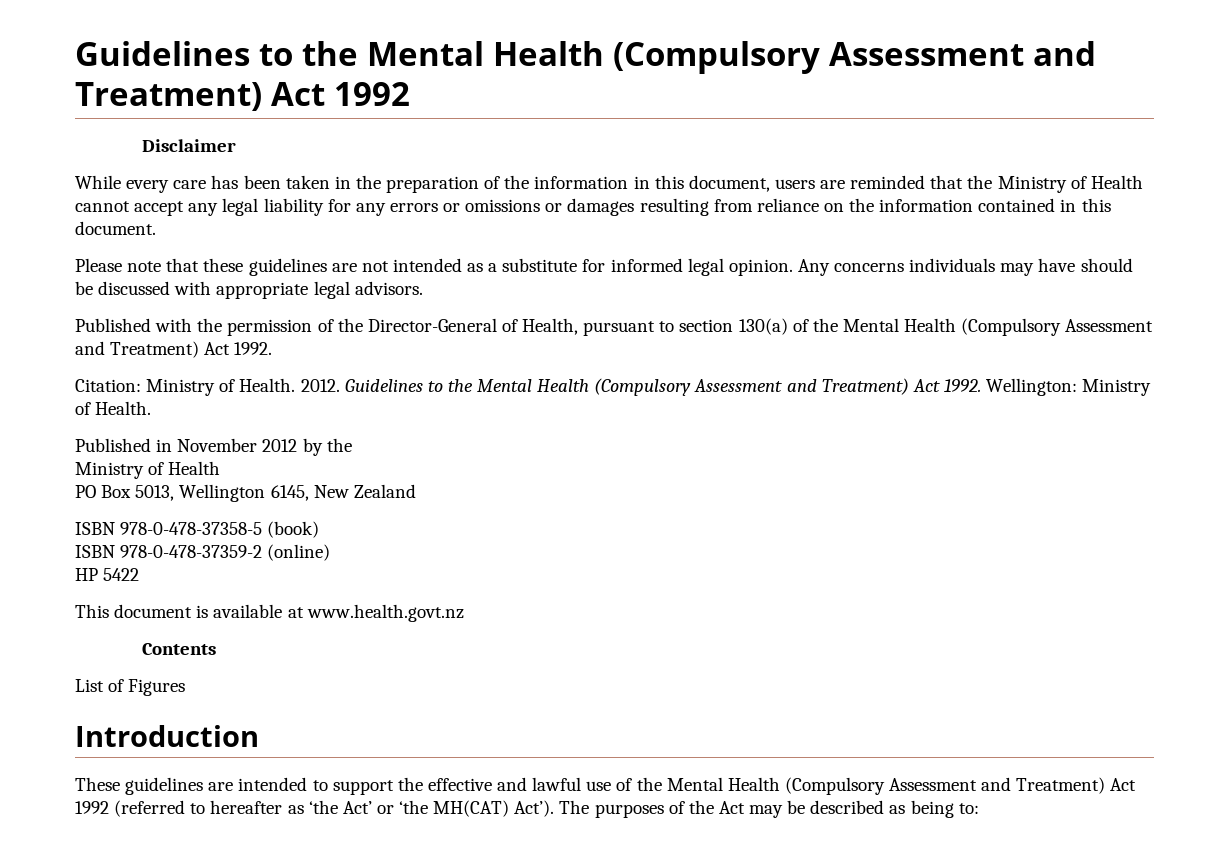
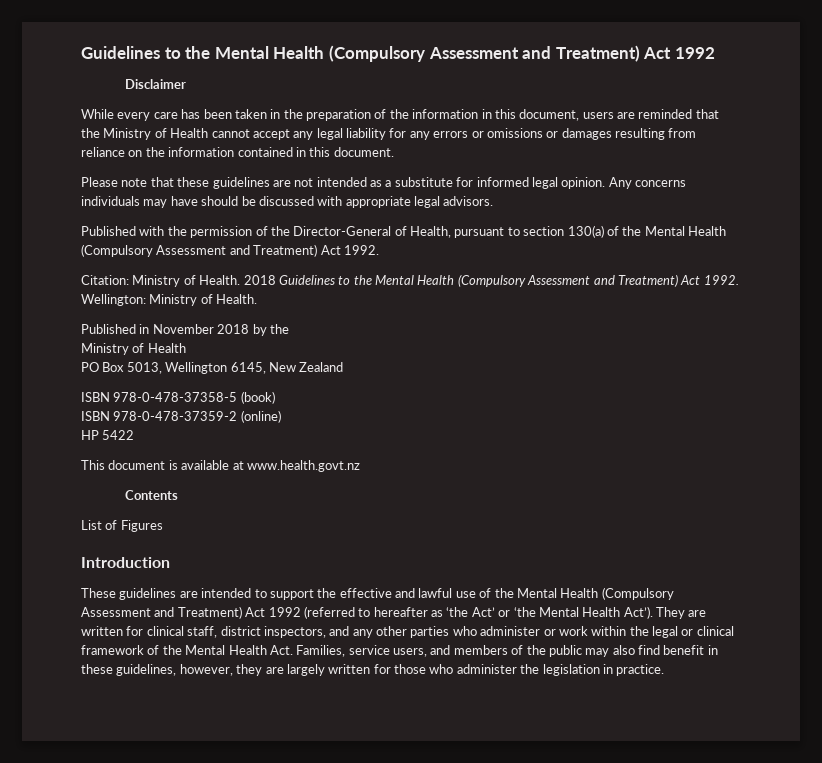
[300,379,340,392] 2012. -> [243,275,276,285] 2018
[262,439,298,452] 2012 -> [217,324,250,334] 2018
[433,800,979,818] MH(CAT) Act’). The purposes of the Act may be described as being to: -> [538,606,707,619] [81,626,734,638] [81,645,718,657] [81,664,665,676] Mental Health Act’). They are written for clinical staff, district inspectors, and any other parties who administer or work within the legal or clinical framework of the Mental Health Act. Families, service users, and members of the public may also find benefit in these guidelines, however, they are largely written for those who administer the legislation in practice.

